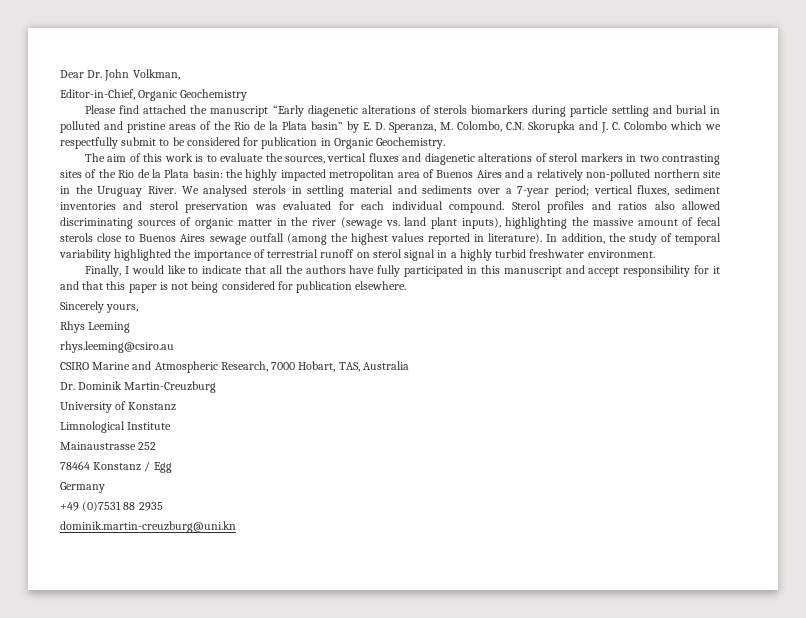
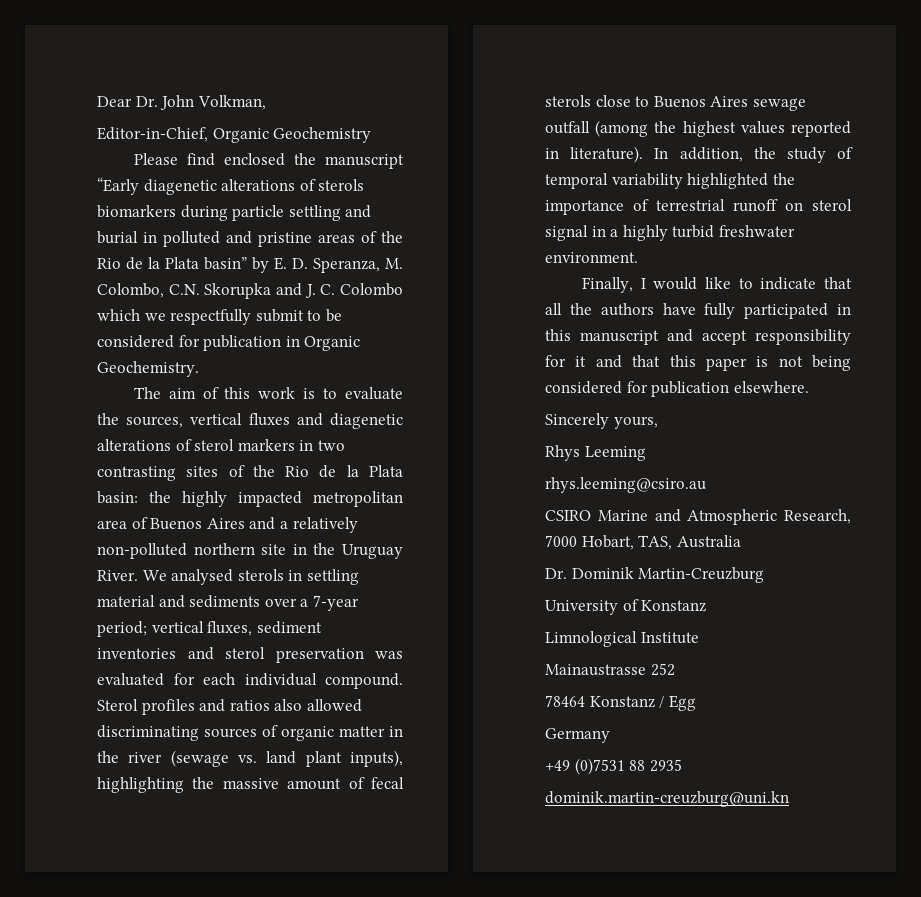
[143,105,187,114] attached -> [223,153,285,166] enclosed

